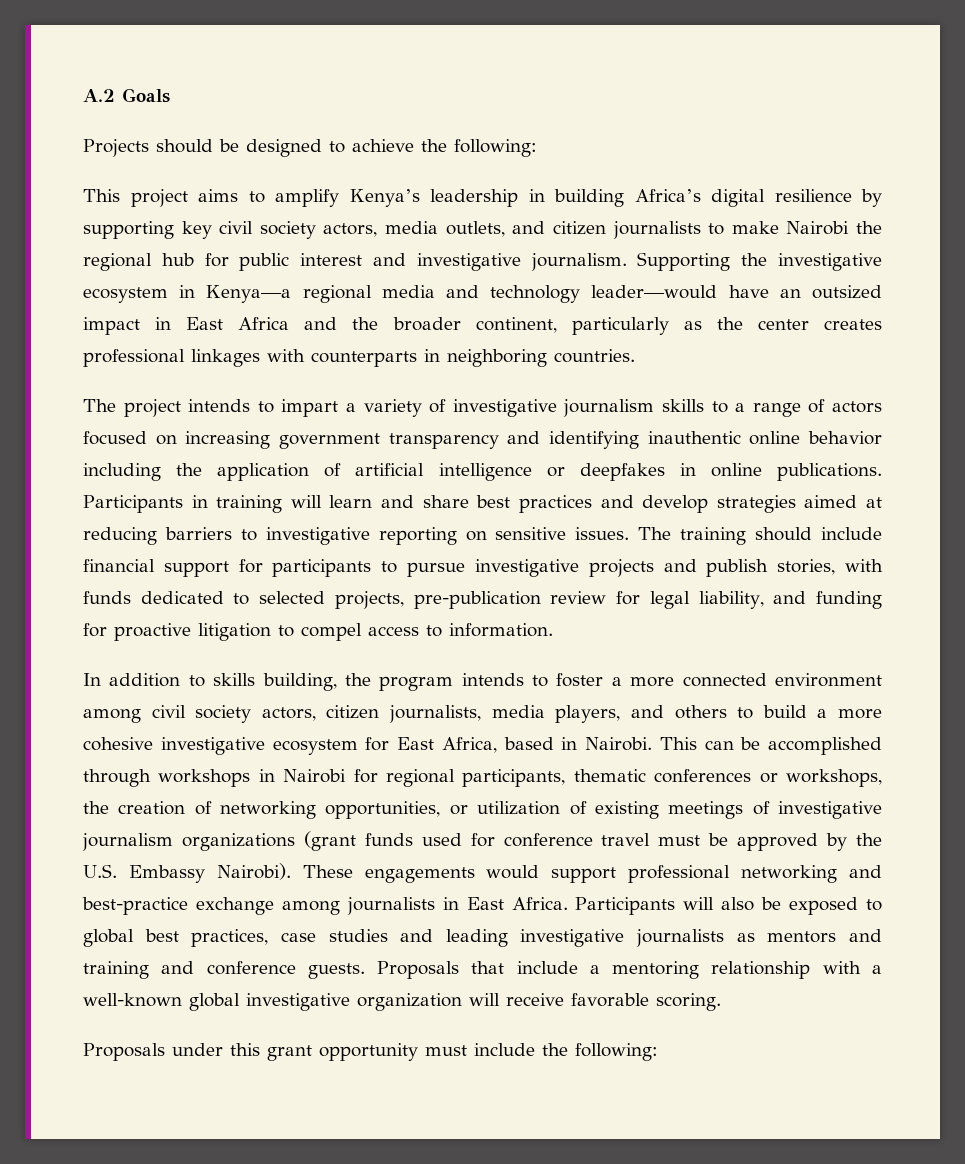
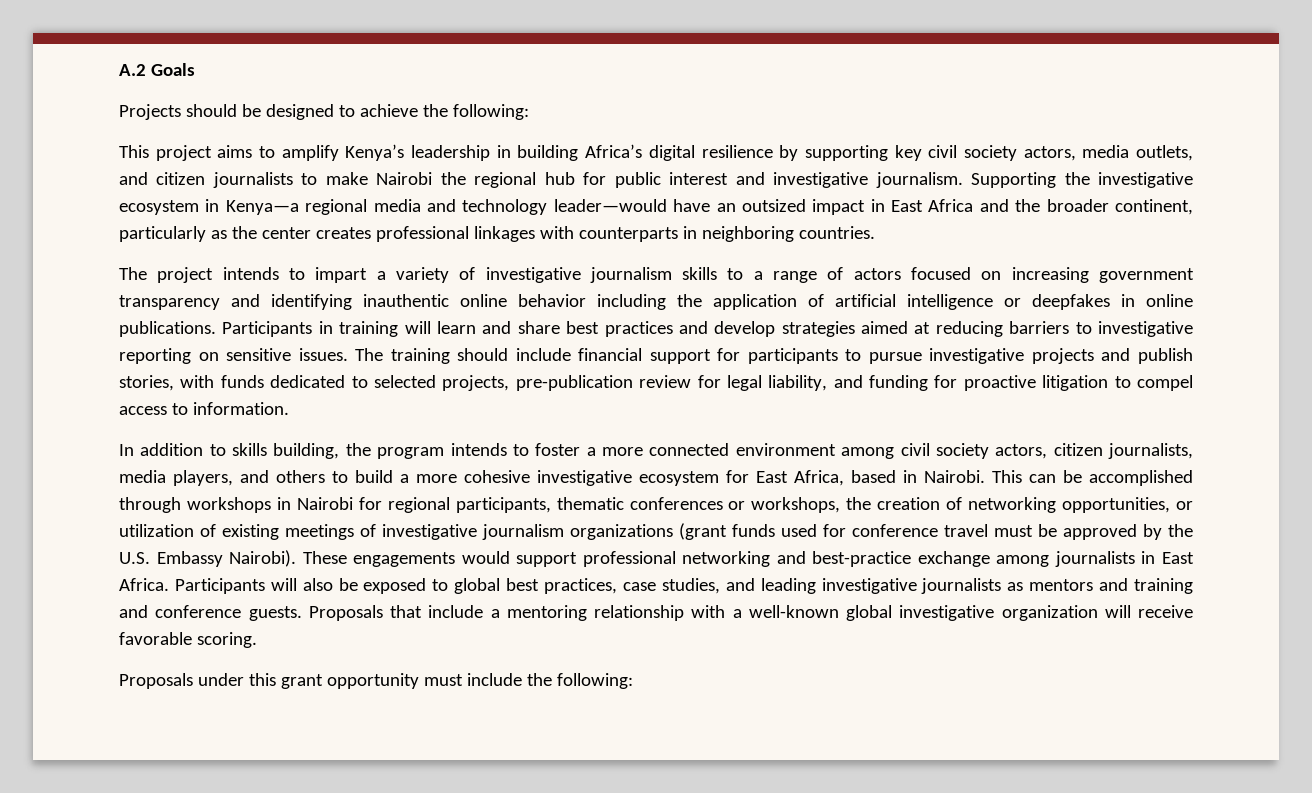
[328,929,388,942] studies -> [661,578,720,594] studies,

